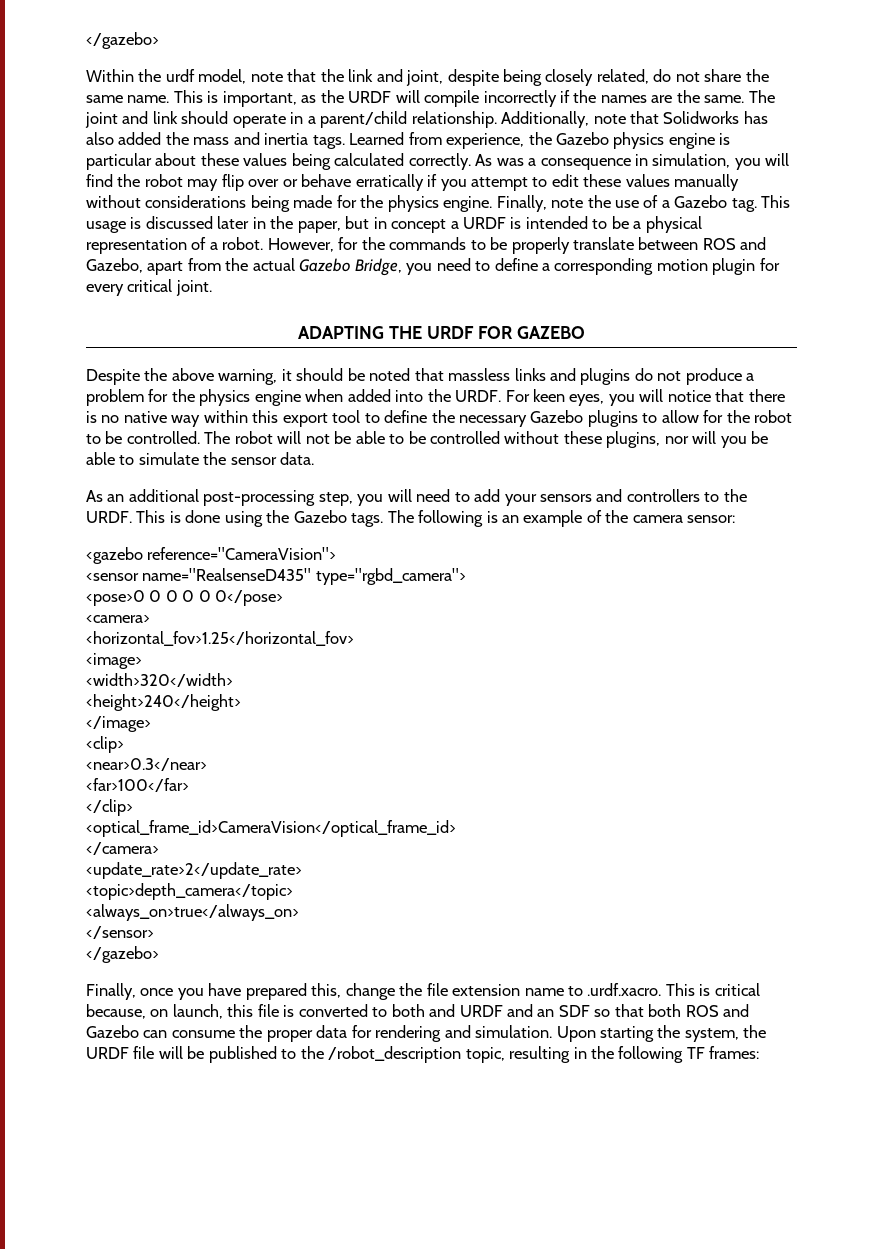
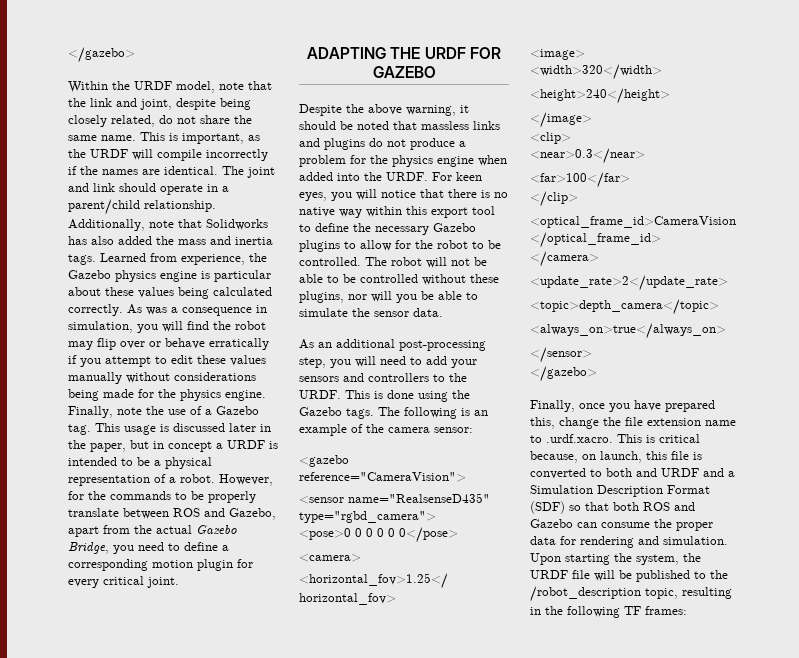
[165,69,195,82] urdf -> [134,81,172,90] URDF
[676,90,745,103] the same. -> [164,166,218,175] identical.
[537,1005,590,1017] an SDF -> [728,471,735,477] [530,485,710,497] [530,501,565,514] a Simulation Description Format (SDF)

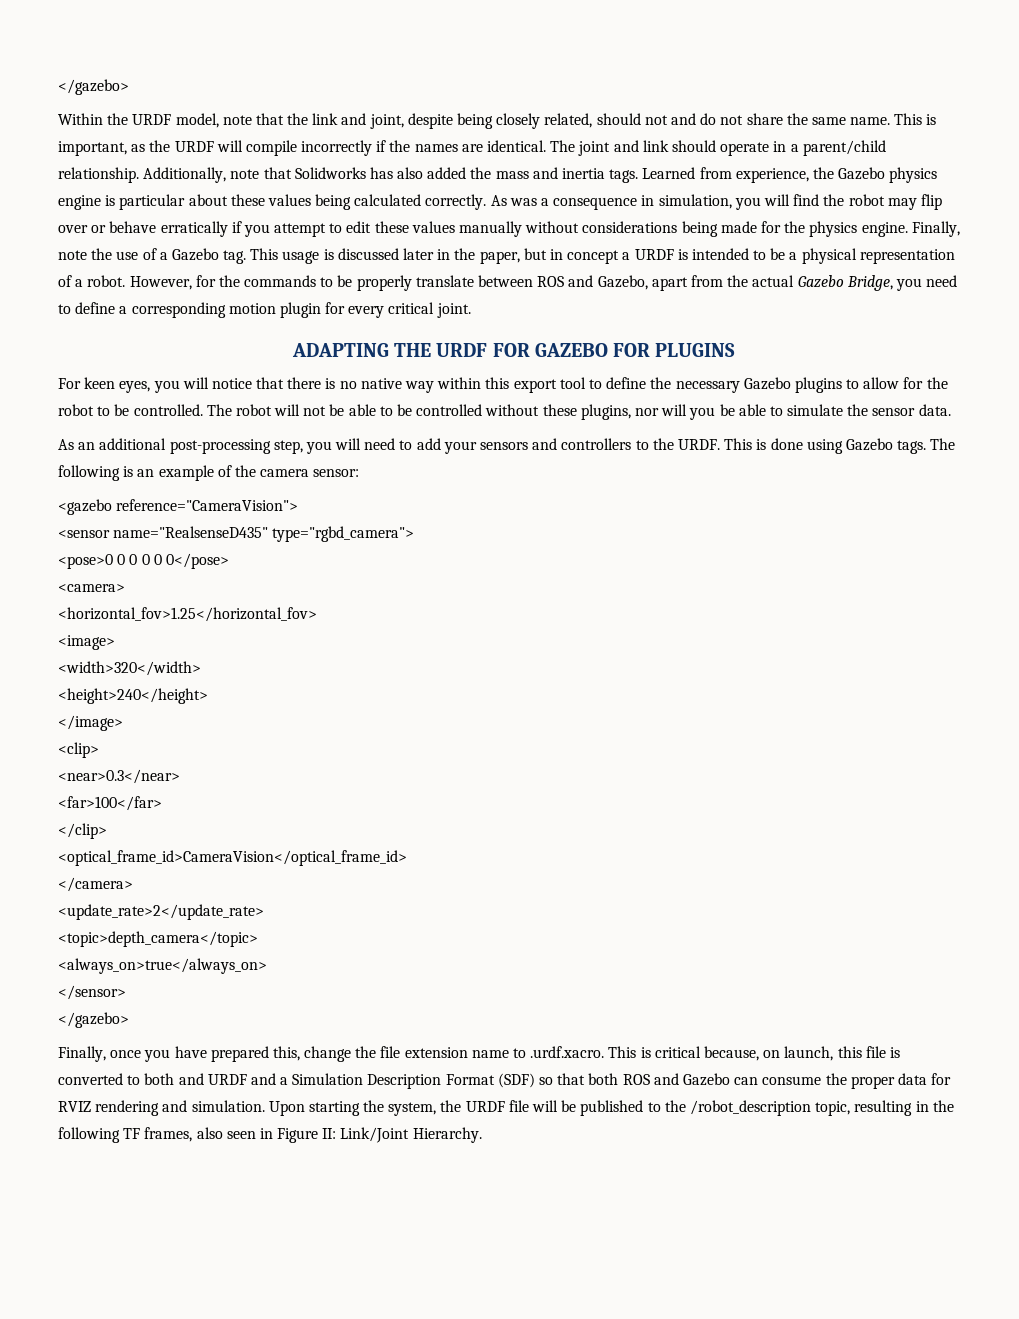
(155, 121) none -> [596,113,696,125] should not and
[299,104,469,116] [299,121,500,130] [299,138,466,150] [299,155,507,167] [299,172,428,181] // Despite the above warning, it should be noted that massless links and plugins do not produce a problem for the physics engine when added into the URDF. -> [613,343,736,357] FOR PLUGINS //
[452,390,470,399] the -> (843, 446) none
(576, 540) none -> [58,1101,91,1112] RVIZ
[645,606,687,615] frames: -> [144,1127,482,1143] frames, also seen in Figure II: Link/Joint Hierarchy.

